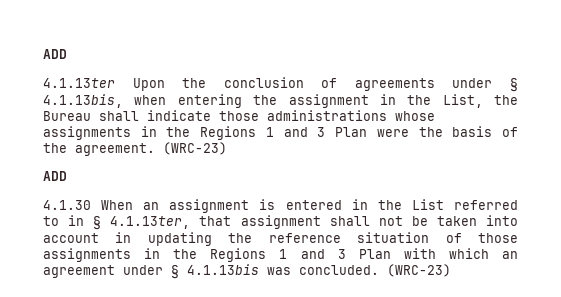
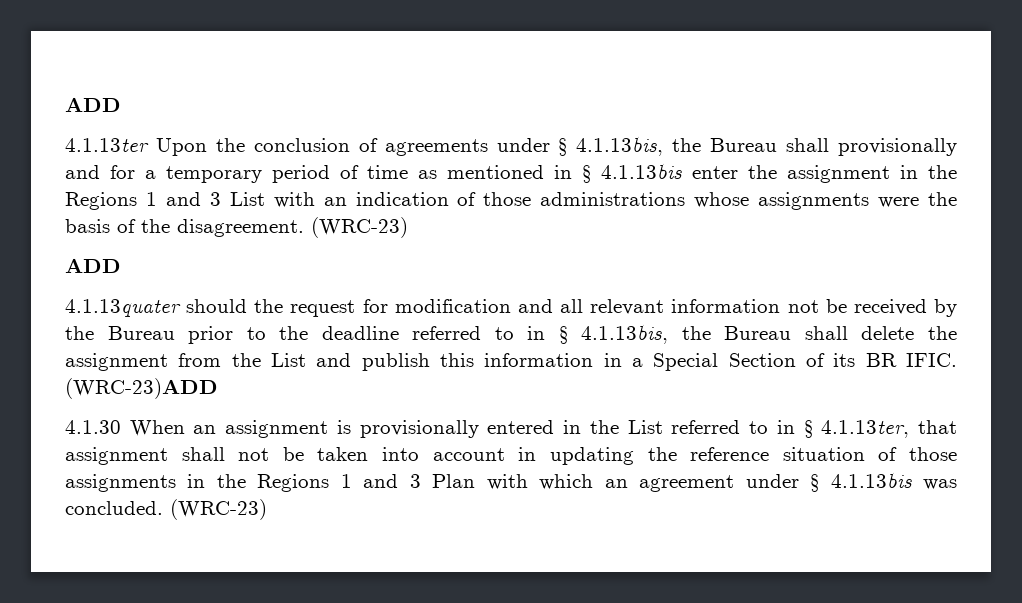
[134,94,518,108] [43,110,435,121] [43,126,368,140] when entering the assignment in the List, the Bureau shall indicate those administrations whose assignments in the Regions 1 and 3 Plan -> [672,138,957,156] [65,163,957,183] [65,192,870,210] the Bureau shall provisionally and for a temporary period of time as mentioned in § 4.1.13bis enter the assignment in the Regions 1 and 3 List with an indication of those administrations whose assignments
[75,143,155,156] agreement. -> [177,219,304,237] disagreement.
(67, 176) none -> [65,299,958,317] [65,324,957,344] [65,353,958,371] [65,378,218,399] // 4.1.13quater should the request for modification and all relevant information not be received by the Bureau prior to the deadline referred to in § 4.1.13bis, the Bureau shall delete the assignment from the List and publish this information in a Special Section of its BR IFIC. (WRC-23)ADD
(276, 204) none -> [359,420,479,438] provisionally

